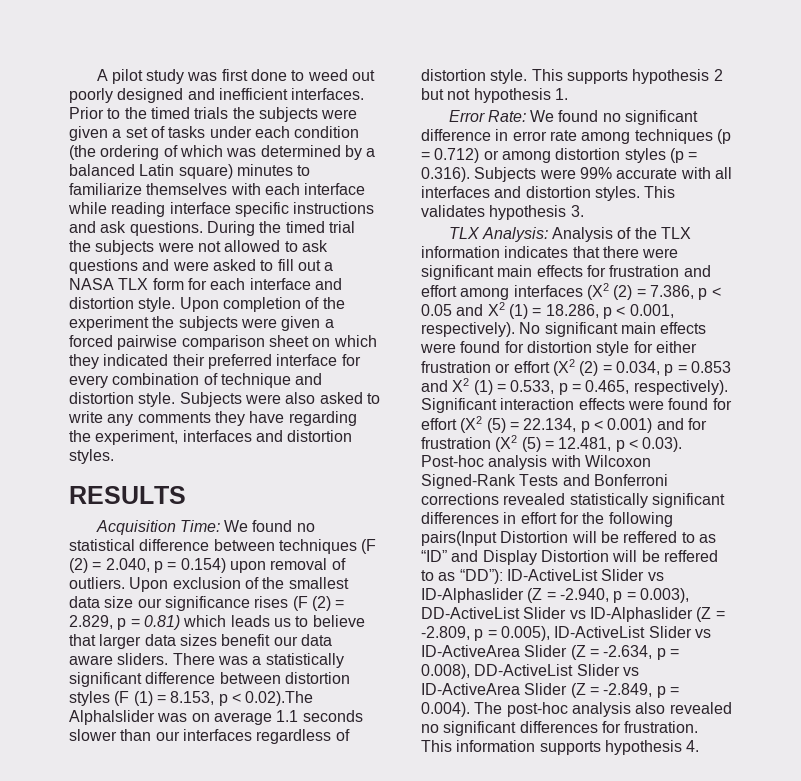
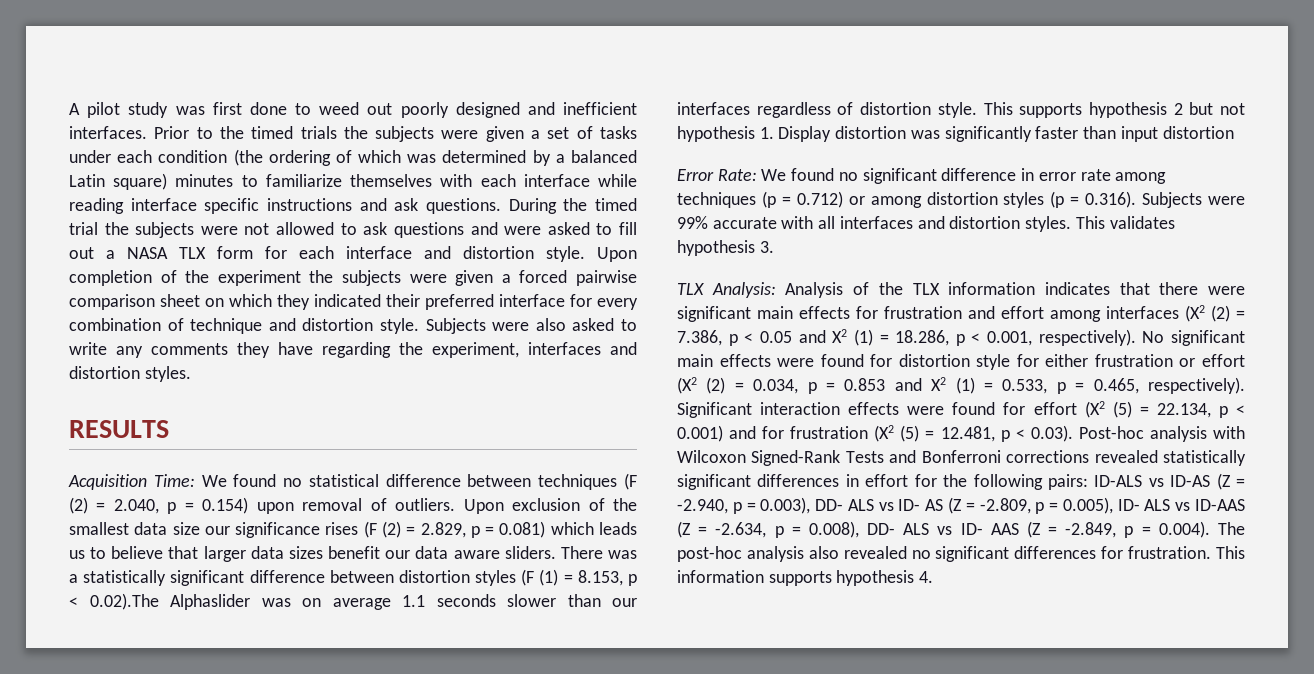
[143,615,180,630] 0.81) -> [499,521,546,538] 0.081)
[69,710,155,725] Alphalslider -> [170,594,250,610] Alphaslider
(568, 94) none -> [778,126,1234,142] Display distortion was significantly faster than input distortion
[421,531,716,546] [421,550,718,565] [421,569,664,584] [421,588,524,603] pairs(Input Distortion will be reffered to as “ID” and Display Distortion will be reffered to as “DD”): ID-ActiveList Slider vs ID-Alphaslider -> [1047,474,1211,490] pairs: ID-ALS vs ID-AS
[421,607,693,622] DD-ActiveList Slider vs ID-Alphaslider -> [815,499,944,511] DD- ALS vs ID- AS
[554,626,711,638] [421,645,568,657] ID-ActiveList Slider vs ID-ActiveArea Slider -> [1117,499,1245,511] ID- ALS vs ID-AAS
[474,664,639,676] [421,683,568,695] DD-ActiveList Slider vs ID-ActiveArea Slider -> [867,523,1019,535] DD- ALS vs ID- AAS

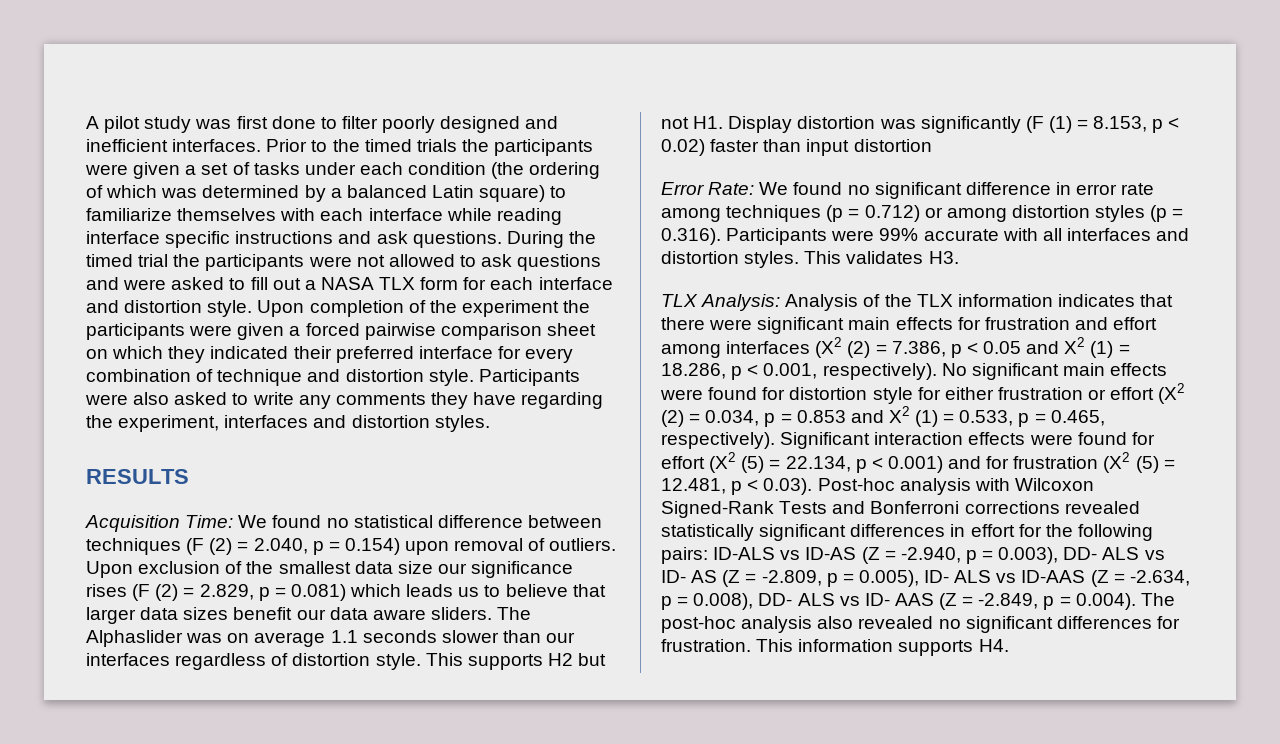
[319,102,393,115] weed out -> [341,116,378,129] filter
[375,126,435,142] subjects -> [494,139,594,156] participants
[175,174,234,187] minutes -> (546, 193) none
[135,222,195,238] subjects -> [205,254,305,271] participants
[342,270,401,286] subjects -> [86,323,185,340] participants
[425,318,486,334] Subjects -> [478,369,580,386] Participants
[560,546,637,559] [69,569,637,586] [69,593,159,610] There was a statistically significant difference between distortion styles (F (1) = 8.153, p < 0.02).The -> [497,607,532,620] The
[1088,102,1245,118] [677,126,1032,142] hypothesis 2 but not hypothesis 1. Display distortion was significantly -> [547,653,607,666] [661,116,1180,133] [661,139,705,156] H2 but not H1. Display distortion was significantly (F (1) = 8.153, p < 0.02)
[1142,192,1203,208] Subjects -> [726,228,828,245] Participants
[677,240,774,256] hypothesis 3. -> [928,251,959,264] H3.
[836,570,934,586] hypothesis 4. -> [978,639,1009,652] H4.

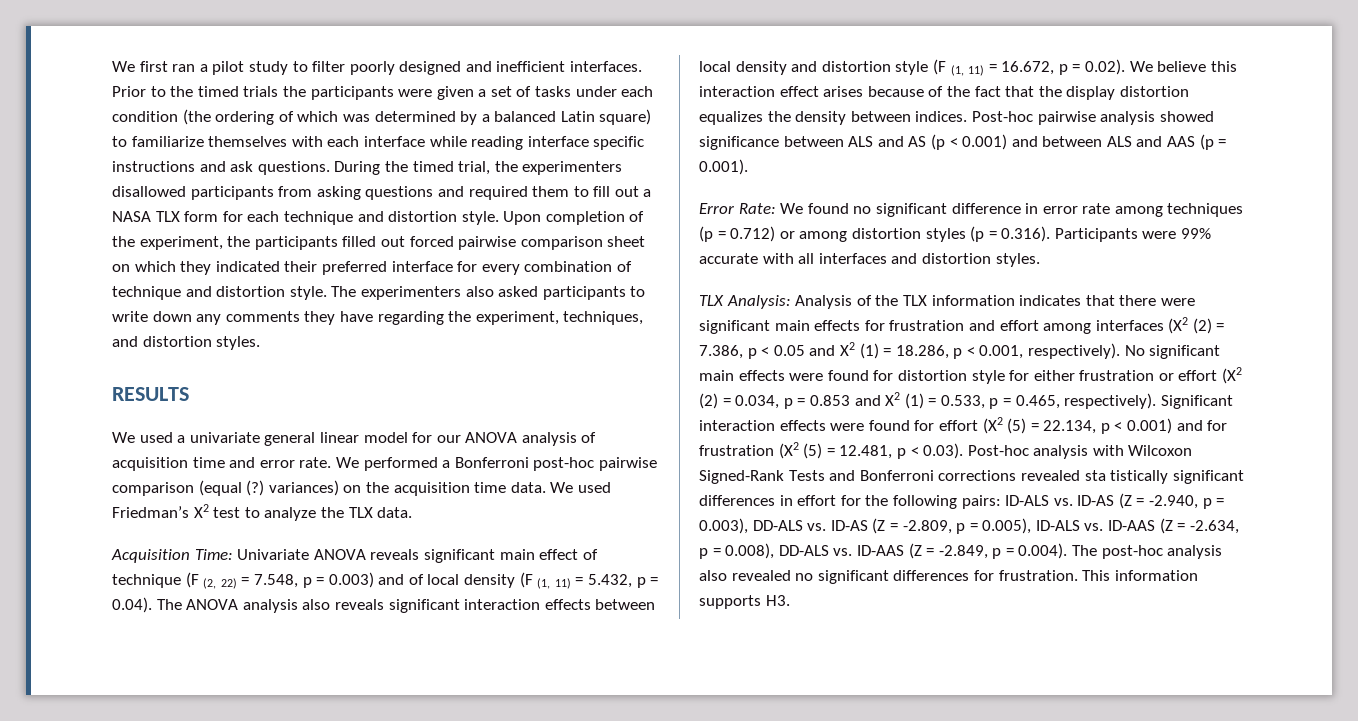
[86,116,316,133] A pilot study was first done -> [112,61,288,75] We first ran a pilot study
[138,254,602,271] [86,277,225,290] trial the participants were not allowed to ask questions and were asked -> [458,161,623,175] [112,186,570,200] trial, the experimenters disallowed participants from asking questions and required them
[538,277,613,290] interface -> [283,211,353,225] technique
[461,300,591,317] [86,323,301,340] experiment the participants were given a -> [139,236,405,250] experiment, the participants filled out
[478,369,580,386] [85,394,128,405] Participants were -> [331,286,461,300] The experimenters
(228, 398) none -> [542,286,626,300] participants
(294, 398) none -> [152,311,192,322] down
[224,415,309,428] interfaces -> [563,311,644,325] techniques,
[85,515,602,532] [86,538,617,555] [86,561,574,578] [86,584,606,601] [86,607,532,624] [86,630,576,647] [86,653,607,670] [661,116,1180,133] [661,139,932,156] Acquisition Time: We found no statistical difference between techniques (F (2) = 2.040, p = 0.154) upon removal of outliers. Upon exclusion of the smallest data size our significance rises (F (2) = 2.829, p = 0.081) which leads us to believe that larger data sizes benefit our data aware sliders. The Alphaslider was on average 1.1 seconds slower than our interfaces regardless of distortion style. This supports H2 but not H1. Display distortion was significantly (F (1) = 8.153, p < 0.02) faster than input distortion -> [112,432,597,446] [112,457,657,471] [112,480,611,496] [112,504,413,521] [111,549,598,563] [112,572,659,589] [112,597,656,613] [699,59,1237,76] [699,86,1189,100] [699,111,1214,125] [699,134,1227,150] [699,159,748,175] We used a univariate general linear model for our ANOVA analysis of acquisition time and error rate. We performed a Bonferroni post-hoc pairwise comparison (equal (?) variances) on the acquisition time data. We used Friedman’s X2 test to analyze the TLX data. // Acquisition Time: Univariate ANOVA reveals significant main effect of technique (F (2, 22) = 7.548, p = 0.003) and of local density (F (1, 11) = 5.432, p = 0.04). The ANOVA analysis also reveals significant interaction effects between local density and distortion style (F (1, 11) = 16.672, p = 0.02). We believe this interaction effect arises because of the fact that the display distortion equalizes the density between indices. Post-hoc pairwise analysis showed significance between ALS and AS (p < 0.001) and between ALS and AAS (p = 0.001).
[804,251,959,264] This validates H3. -> (1040, 260) none
[661,524,754,541] statistically -> [1084,470,1169,484] sta tistically
[780,550,801,560] vs -> [1053,498,1073,506] vs.
[1063,547,1165,560] [661,570,718,583] DD- ALS vs ID- AS -> [752,520,868,531] DD-ALS vs. ID-AS
[924,570,1017,583] ID- ALS vs -> [1035,520,1104,531] ID-ALS vs.
[758,593,934,606] DD- ALS vs ID- AAS -> [778,545,904,556] DD-ALS vs. ID-AAS
[978,639,1009,652] H4. -> [765,595,790,606] H3.

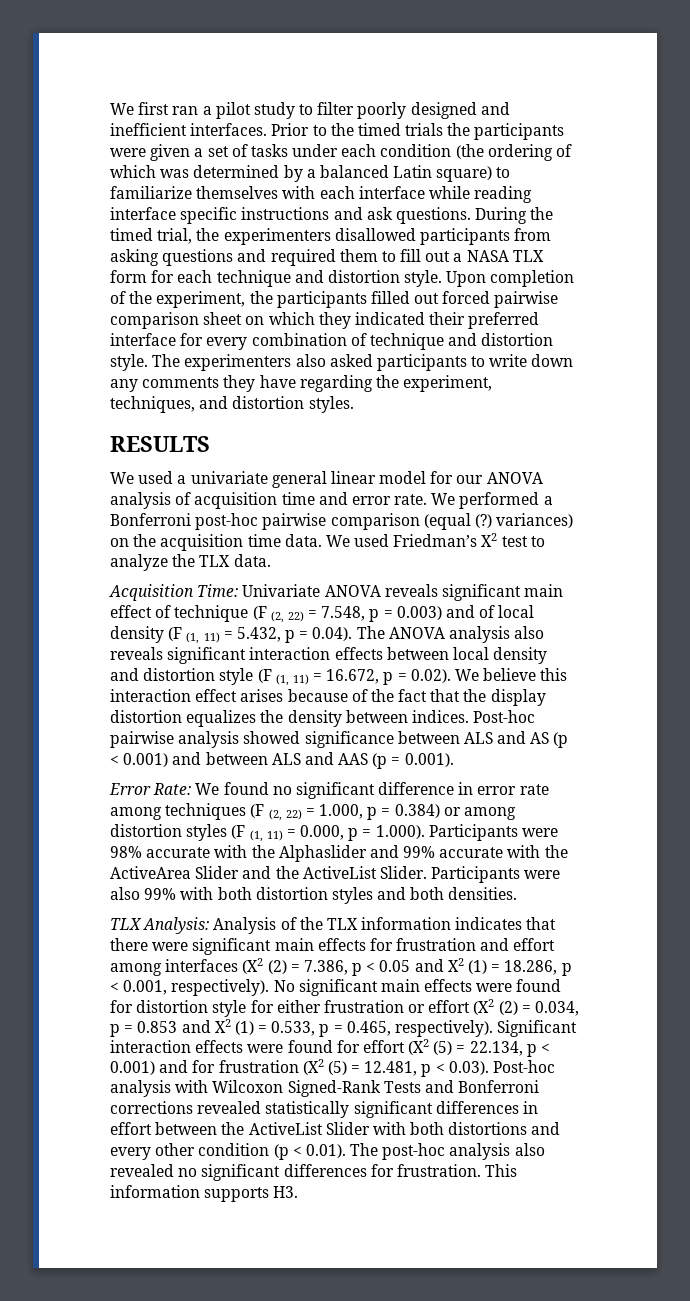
[699,226,1212,242] [699,253,1040,267] (p = 0.712) or among distortion styles (p = 0.316). Participants were 99% accurate with all interfaces and distortion styles. -> [250,804,517,821] [110,824,559,842] [110,845,568,862] [110,866,561,883] [110,887,518,904] (F (2, 22) = 1.000, p = 0.384) or among distortion styles (F (1, 11) = 0.000, p = 1.000). Participants were 98% accurate with the Alphaslider and 99% accurate with the ActiveArea Slider and the ActiveList Slider. Participants were also 99% with both distortion styles and both densities.
[1084,470,1169,484] sta tistically -> [265,1101,350,1118] statistically
[840,493,1225,509] [699,518,1239,534] [699,543,1068,559] for the following pairs: ID-ALS vs. ID-AS (Z = -2.940, p = 0.003), DD-ALS vs. ID-AS (Z = -2.809, p = 0.005), ID-ALS vs. ID-AAS (Z = -2.634, p = 0.008), DD-ALS vs. ID-AAS (Z = -2.849, p = 0.004). -> [155,1122,561,1135] [110,1143,346,1160] between the ActiveList Slider with both distortions and every other condition (p < 0.01).

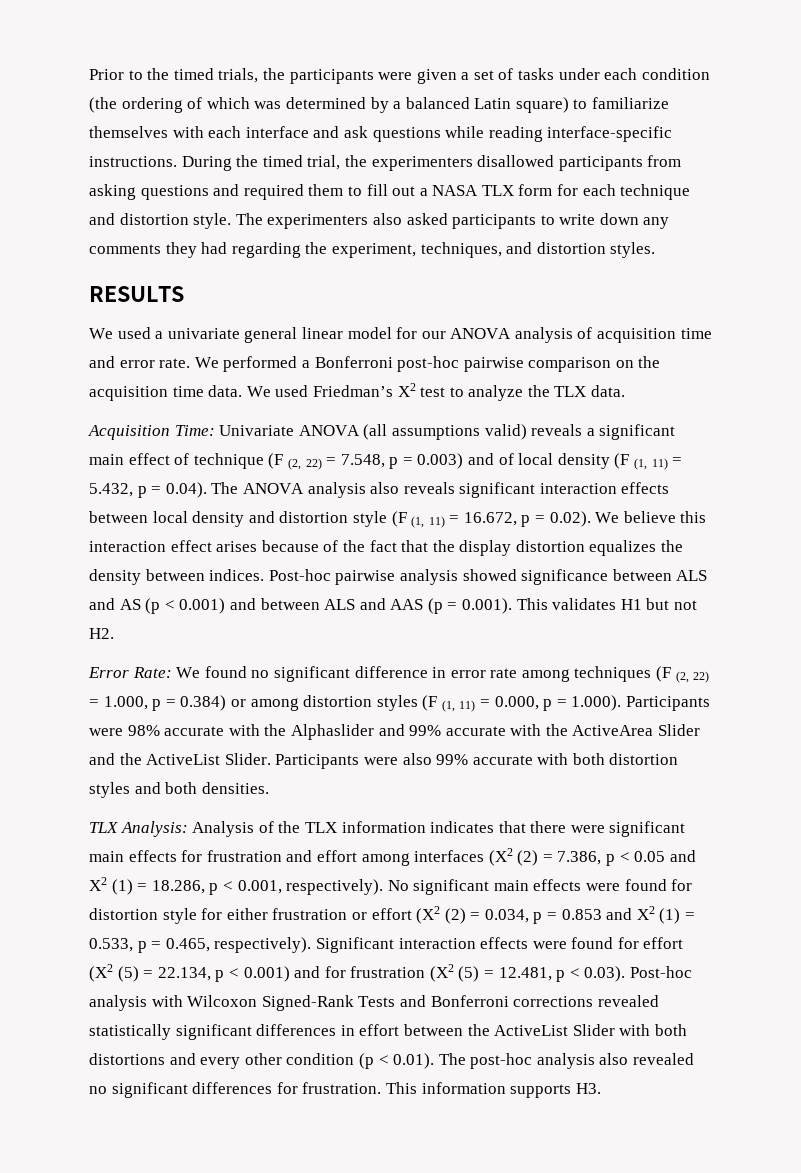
[110,102,510,119] [110,123,268,136] We first ran a pilot study to filter poorly designed and inefficient interfaces. -> (89, 74) none
[405,123,444,136] trials -> [218,68,259,83] trials,
[428,186,533,203] [110,207,471,224] while reading interface specific instructions and ask questions. -> [313,126,673,142] [89,156,177,167] and ask questions while reading interface-specific instructions.
[446,270,575,287] [110,291,559,308] [110,312,540,329] [110,333,554,350] [110,354,148,371] Upon completion of the experiment, the participants filled out forced pairwise comparison sheet on which they indicated their preferred interface for every combination of technique and distortion style. -> (232, 221) none
[259,375,296,388] have -> [201,242,228,254] had
[423,513,574,530] (equal (?) variances) -> (612, 364) none
[384,584,438,597] reveals -> [363,424,595,440] (all assumptions valid) reveals a
(454, 760) none -> [516,598,698,610] [89,628,114,639] This validates H1 but not H2.
(177, 894) none -> [472,755,533,765] accurate

